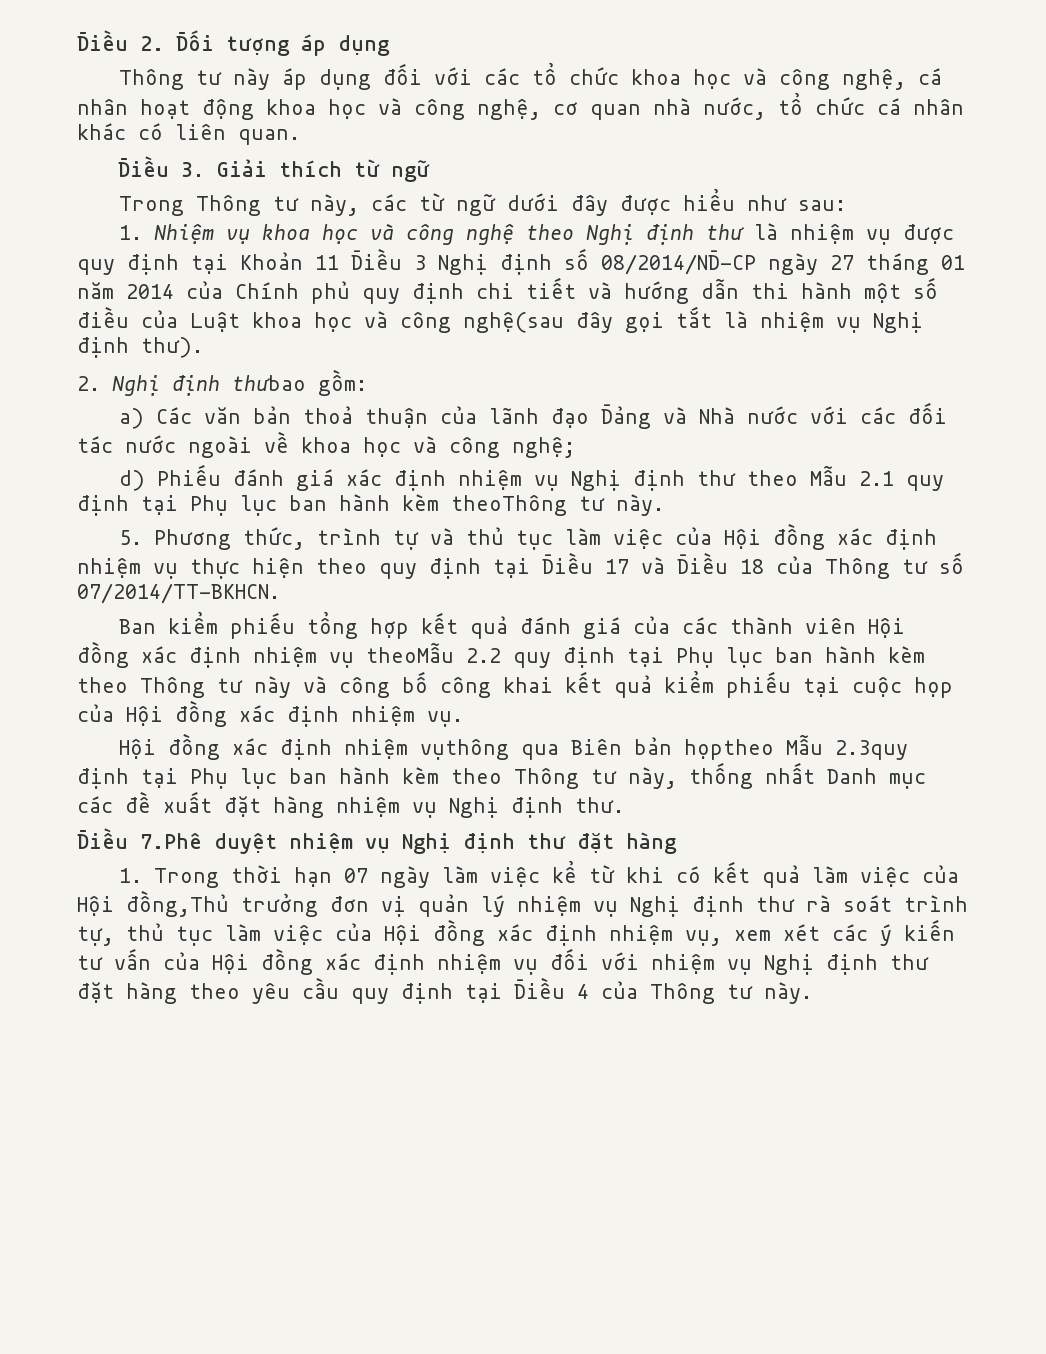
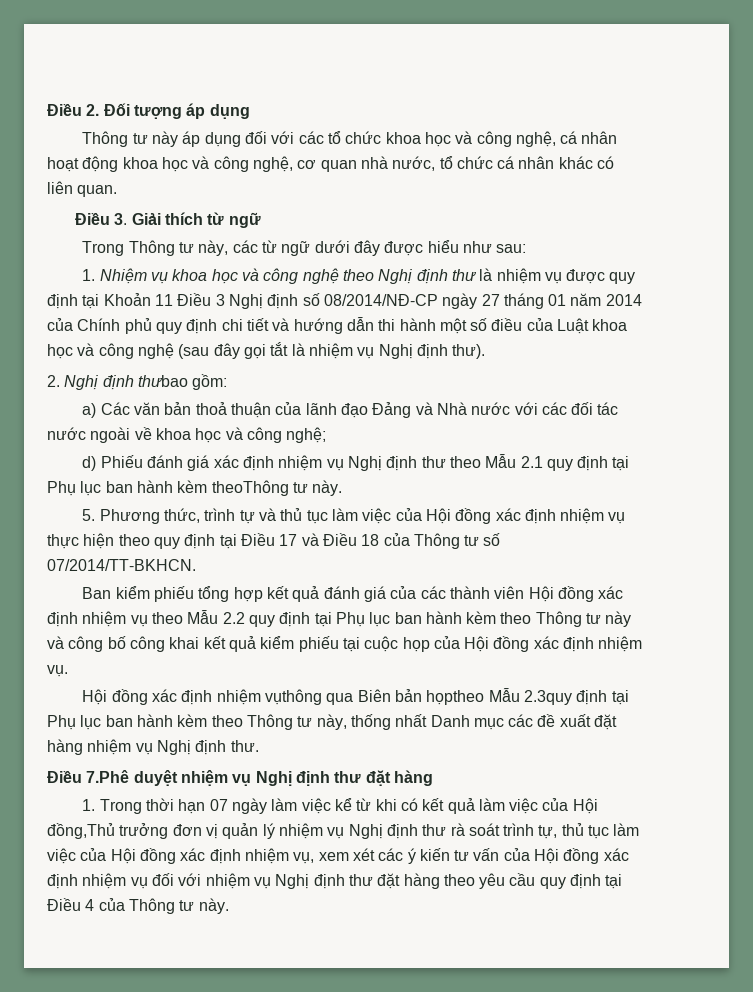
[463,312,564,333] nghệ(sau -> [137,343,210,359] nghệ (sau
[366,642,454,663] theoMẫu -> [151,610,219,624] theo Mẫu

